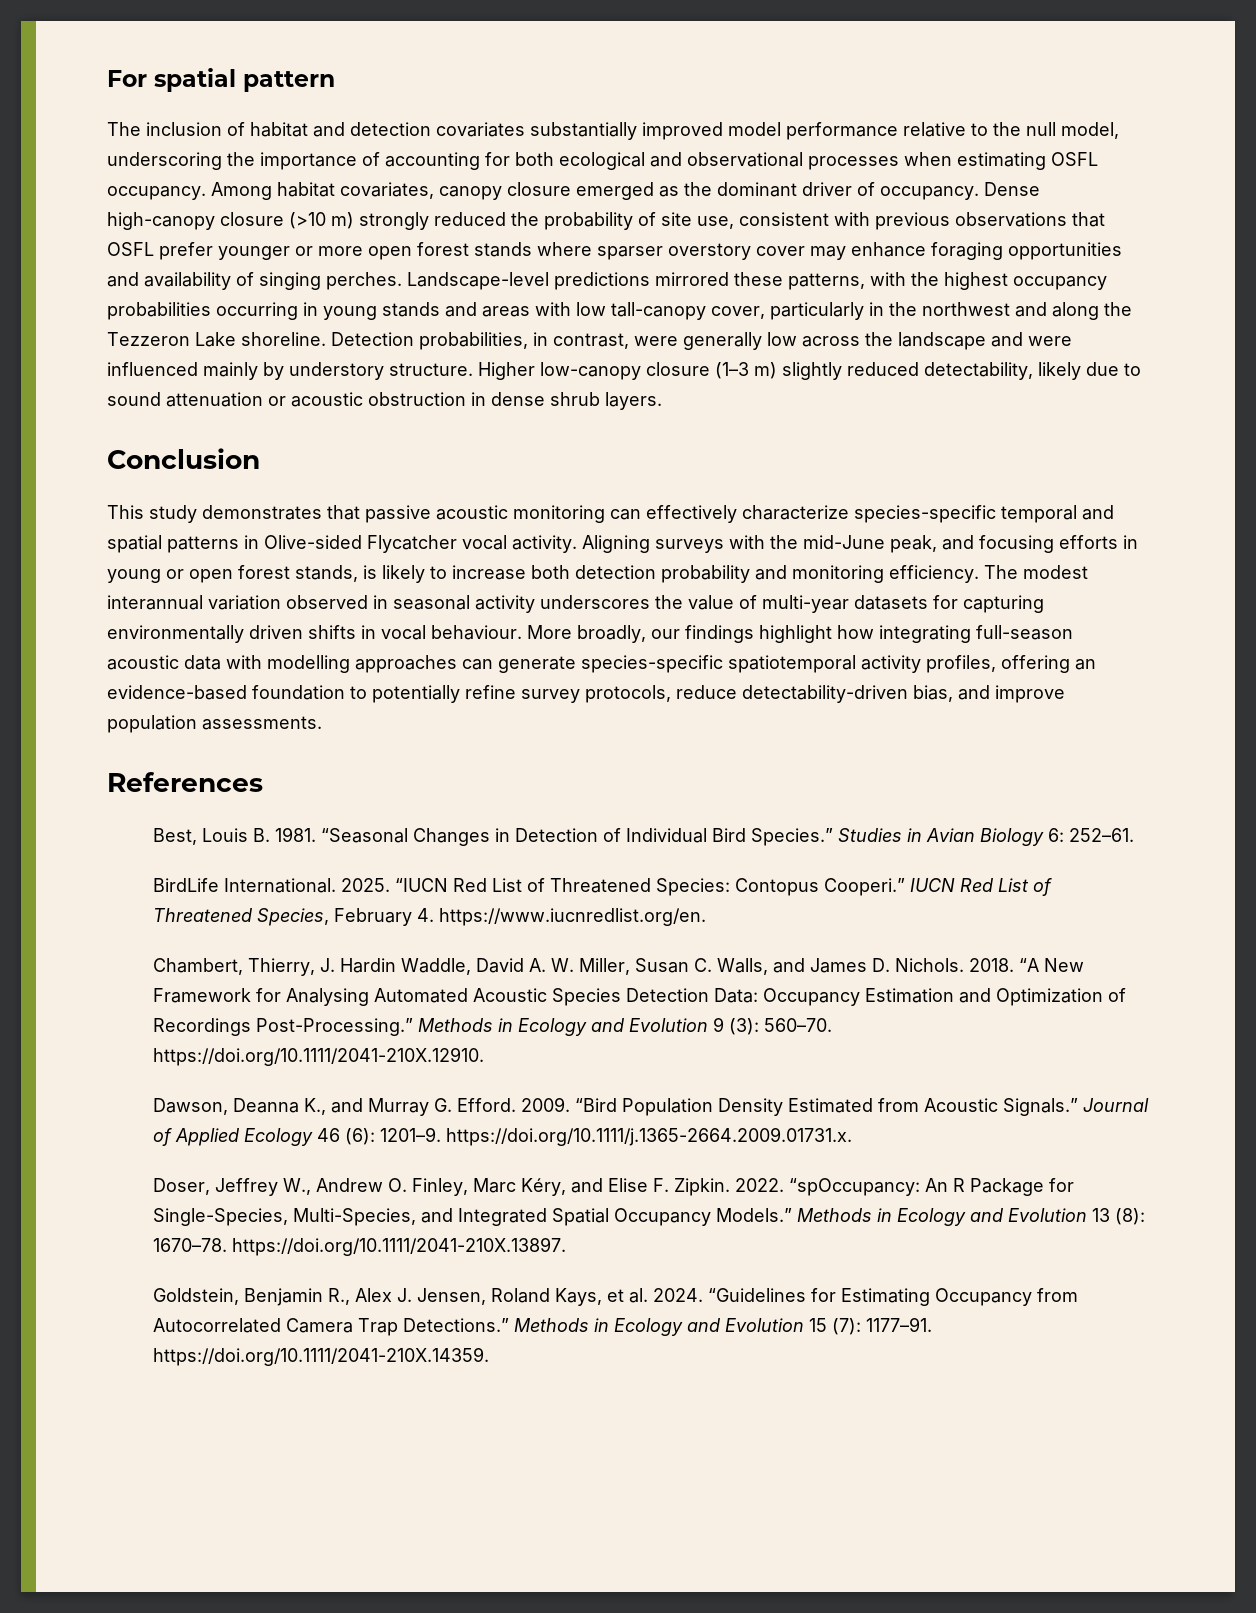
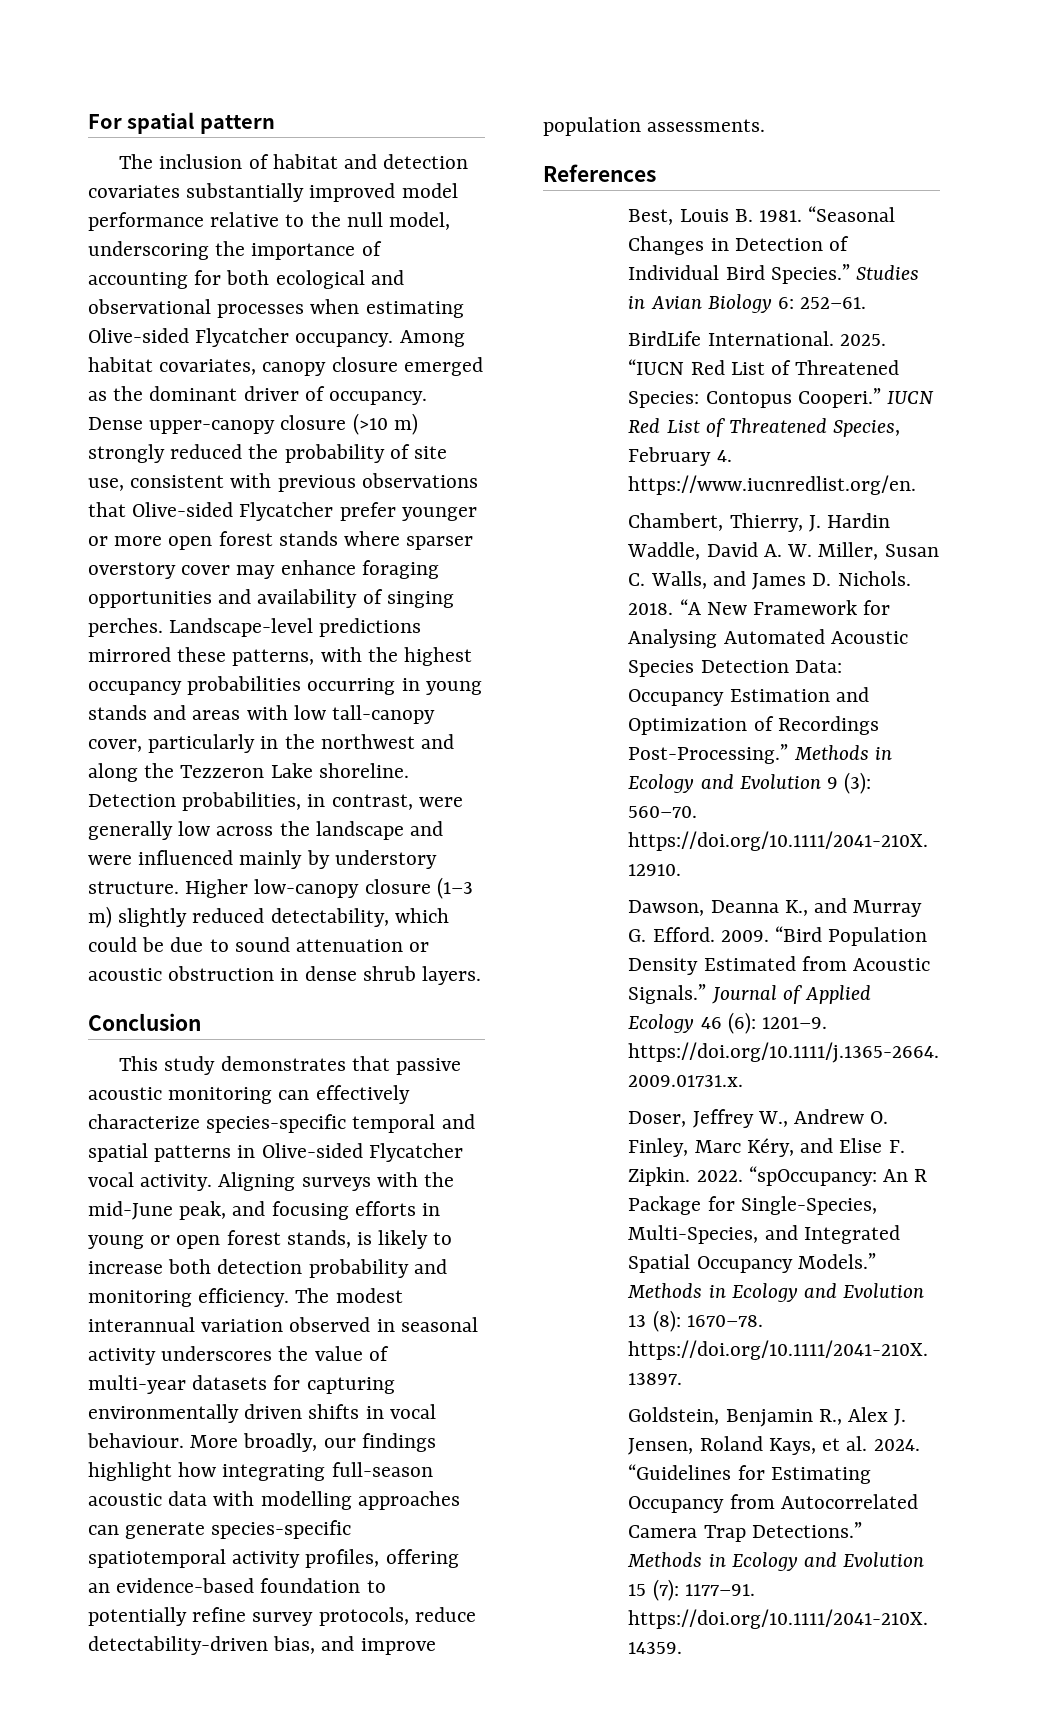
[1051,152,1098,166] OSFL -> [88,328,290,347] Olive-sided Flycatcher
[107,212,215,230] high-canopy -> [149,420,276,434] upper-canopy
[107,242,154,256] OSFL -> [132,502,334,521] Olive-sided Flycatcher
[1038,362,1081,380] likely -> [394,908,449,923] [88,937,165,952] which could be

